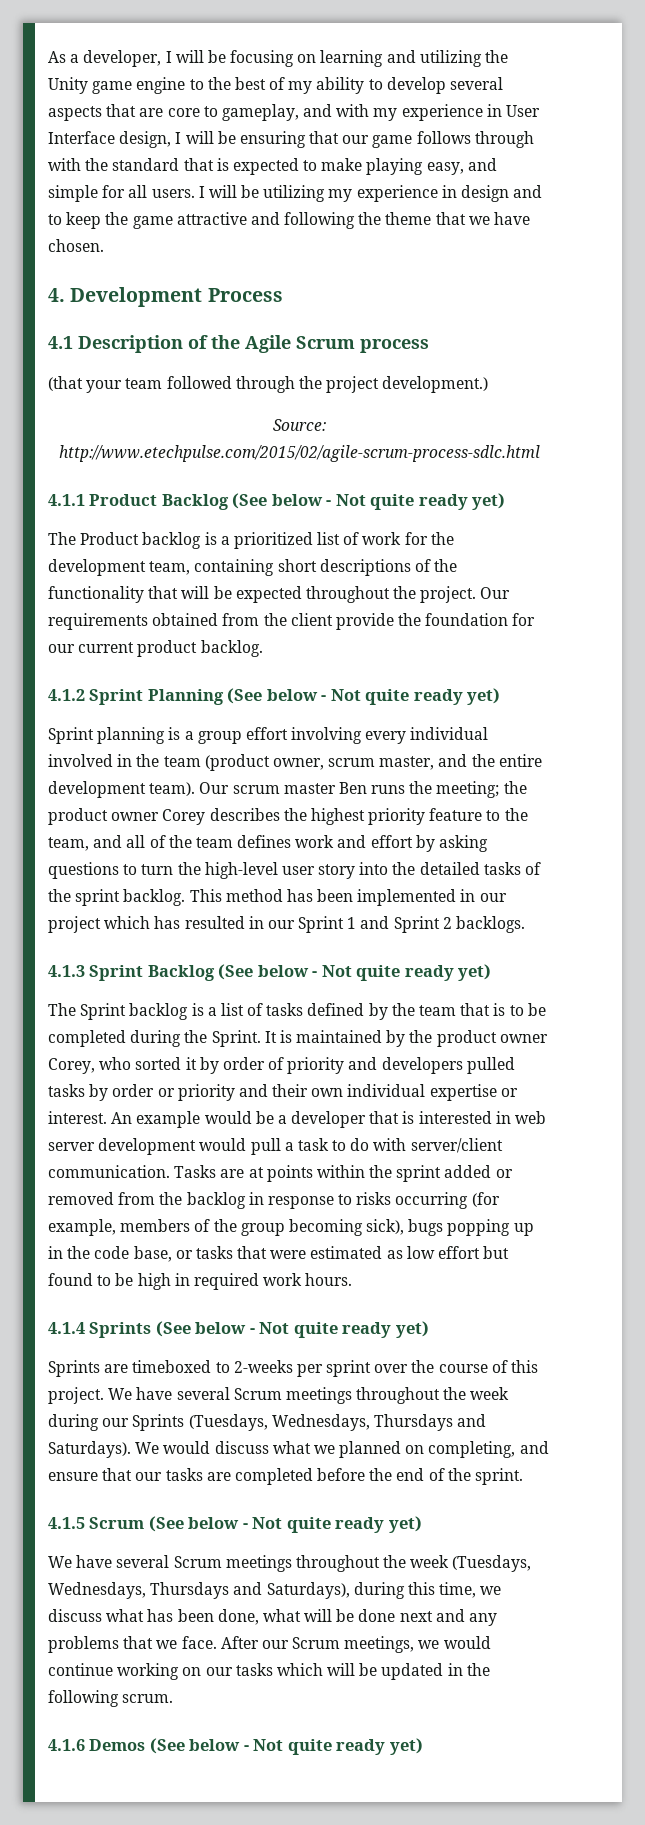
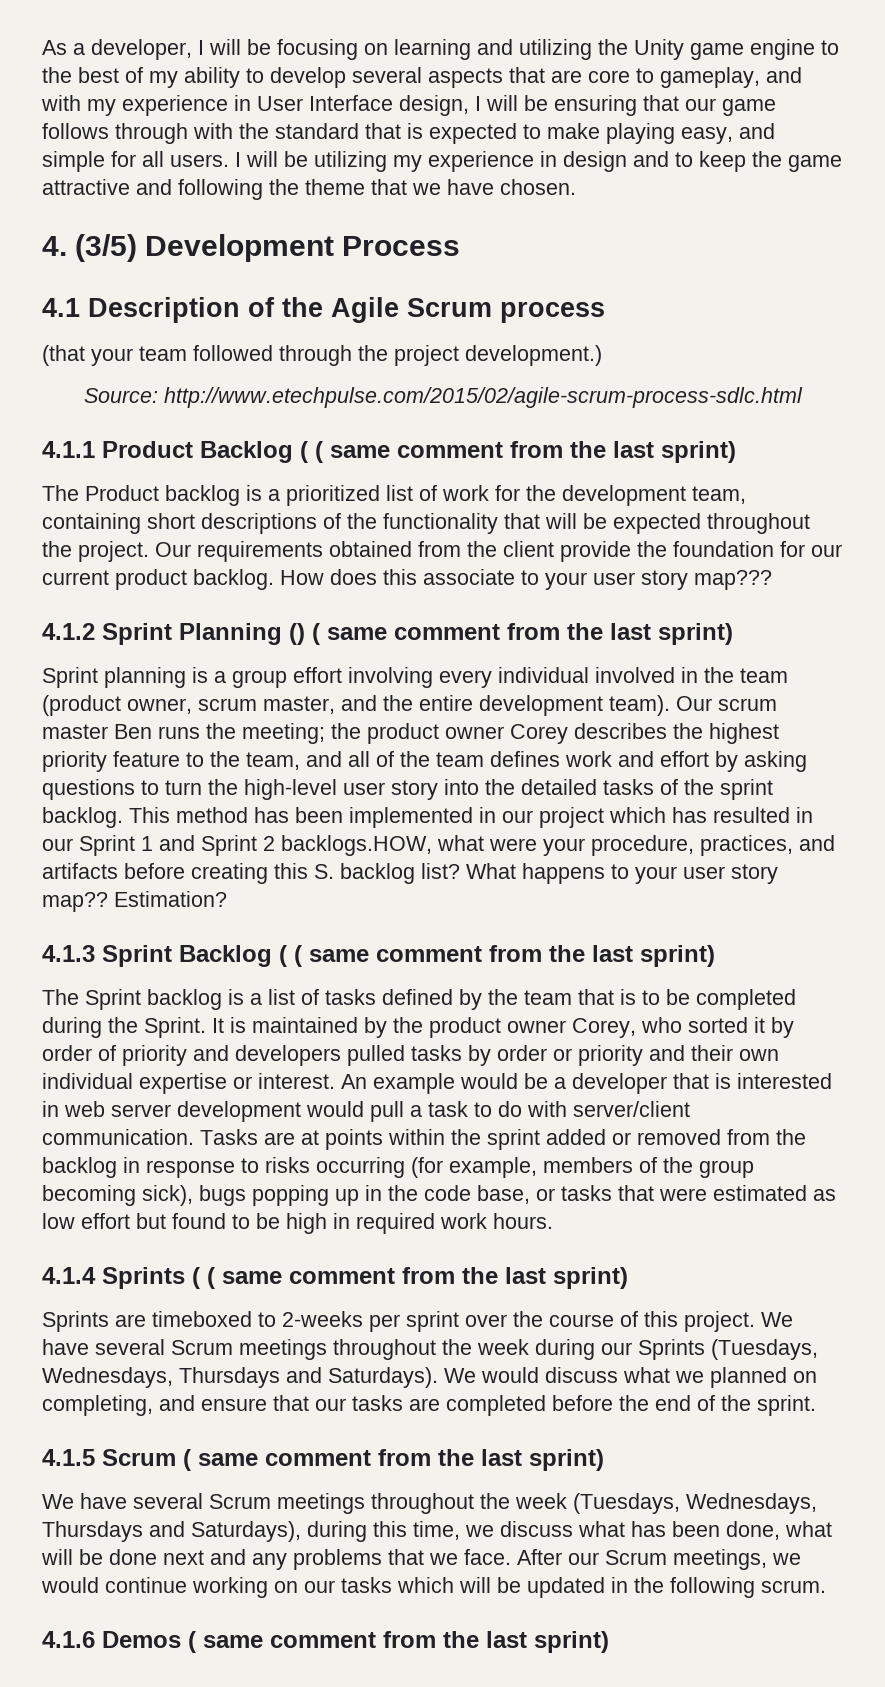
(65, 295) none -> [75,234,138,262] (3/5)
[232,493,506,510] (See below - Not quite ready yet) -> [300,441,736,463] ( ( same comment from the last sprint)
[48,688,501,705] // 4.1.2 Sprint Planning (See below - Not quite ready yet) -> [280,569,772,590] [42,623,733,645] How does this associate to your user story map??? // 4.1.2 Sprint Planning () ( same comment from the last sprint)
[456,916,526,933] [48,964,492,981] backlogs. // 4.1.3 Sprint Backlog (See below - Not quite ready yet) -> [281,835,835,856] [42,863,778,884] [42,891,227,912] [42,945,715,967] backlogs.HOW, what were your procedure, practices, and artifacts before creating this S. backlog list? What happens to your user story map?? Estimation? // 4.1.3 Sprint Backlog ( ( same comment from the last sprint)
[155,1321,429,1338] (See below - Not quite ready yet) -> [192,1267,628,1289] ( ( same comment from the last sprint)
[148,1516,422,1533] (See below - Not quite ready yet) -> [183,1449,604,1471] ( same comment from the last sprint)
[149,1738,423,1755] (See below - Not quite ready yet) -> [188,1631,609,1653] ( same comment from the last sprint)

